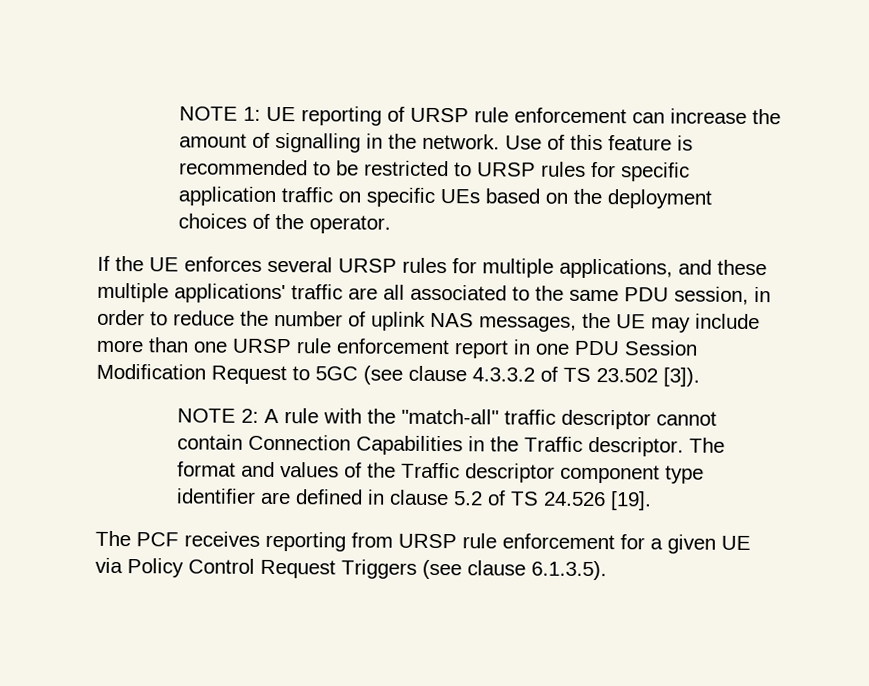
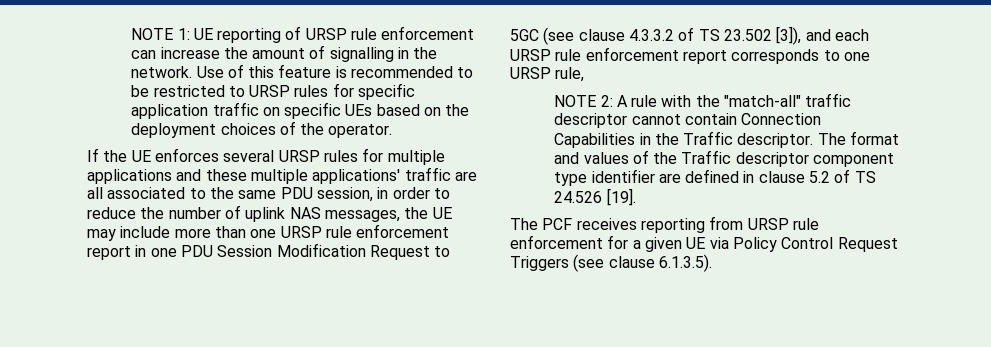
[559,258,673,279] applications, -> [87,169,172,184] applications
[663,367,700,387] [3]). -> [776,26,869,45] [510,47,870,64] [510,67,585,82] [3]), and each URSP rule enforcement report corresponds to one URSP rule,

